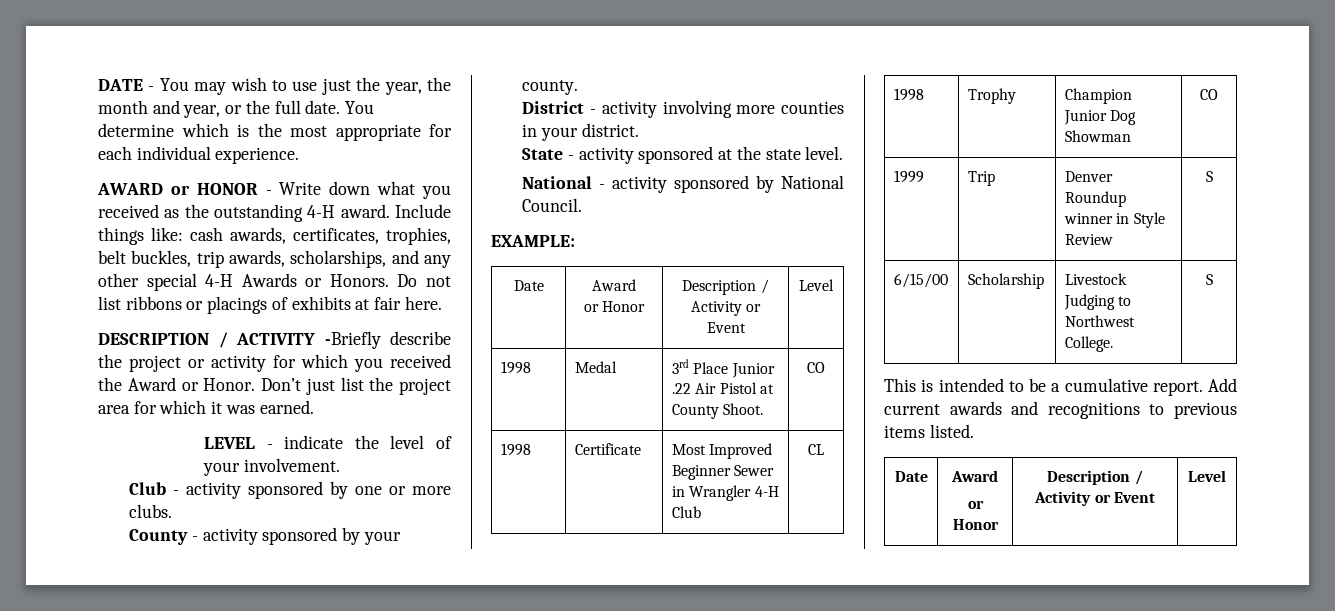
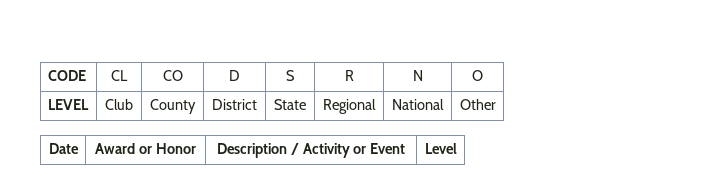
[98,77,451,95] [98,100,375,118] [98,123,452,141] [98,146,300,164] [97,181,451,199] [98,204,451,222] [98,227,451,245] [98,250,451,268] [98,273,451,291] [98,296,442,314] [98,331,451,349] [98,354,451,372] [98,377,451,395] [98,400,314,414] [203,435,452,449] [202,458,340,476] [129,481,451,499] [129,504,173,518] [129,527,401,545] [522,80,579,95] [522,100,844,118] [522,123,639,141] [522,146,844,164] [522,175,844,193] [522,198,583,212] [491,235,575,247] [513,280,544,291] [592,279,636,291] [583,301,646,312] [682,279,769,295] [690,301,762,316] [706,322,746,333] [799,279,834,291] [500,361,531,374] [574,361,617,373] [671,359,775,378] [671,382,774,394] [671,403,764,419] [807,362,825,373] [500,443,531,456] [574,443,641,455] [671,443,773,459] [671,465,775,480] [671,485,779,501] [671,506,701,518] [808,444,824,455] [893,88,924,101] [967,88,1016,104] [1064,88,1132,104] [1063,110,1137,125] [1064,130,1131,142] [1200,89,1218,100] [893,170,924,183] [967,171,995,186] [1064,171,1113,182] [1064,191,1126,207] [1063,212,1165,228] [1064,234,1113,245] [1205,171,1213,182] [893,273,948,288] [967,273,1044,289] [1064,273,1127,285] [1063,294,1132,310] [1064,315,1135,327] [1064,336,1113,352] [1205,274,1213,285] [884,378,1237,396] [884,401,1237,419] [884,424,974,438] [894,471,928,482] [951,470,998,482] [967,500,984,509] [952,519,999,530] [1047,470,1143,485] [1034,491,1155,506] [1188,470,1226,482] DATE - You may wish to use just the year, the month and year, or the full date. You determine which is the most appropriate for each individual experience. // AWARD or HONOR - Write down what you received as the outstanding 4-H award. Include things like: cash awards, certificates, trophies, belt buckles, trip awards, scholarships, and any other special 4-H Awards or Honors. Do not list ribbons or placings of exhibits at fair here. // DESCRIPTION / ACTIVITY -Briefly describe the project or activity for which you received the Award or Honor. Don’t just list the project area for which it was earned. // LEVEL - indicate the level of your involvement. // Club - activity sponsored by one or more clubs. // County - activity sponsored by your county. // District - activity involving more counties in your district. // State - activity sponsored at the state level. // National - activity sponsored by National Council. // EXAMPLE: // Date | Award // or Honor | Description / Activity or Event | Level // 1998 | Medal | 3rd Place Junior .22 Air Pistol at County Shoot. | CO // 1998 | Certificate | Most Improved Beginner Sewer in Wrangler 4-H Club | CL // 1998 | Trophy | Champion Junior Dog Showman | CO // 1999 | Trip | Denver Roundup winner in Style Review | S // 6/15/00 | Scholarship | Livestock Judging to Northwest College. | S // This is intended to be a cumulative report. Add current awards and recognitions to previous items listed. // Date | Award // or Honor | Description / Activity or Event | Level -> [47,70,86,81] [111,70,128,81] [162,70,183,81] [229,70,240,81] [286,70,295,81] [344,70,354,81] [412,70,423,81] [472,70,483,81] [47,99,89,110] [105,99,133,110] [150,99,196,114] [212,99,257,110] [274,99,306,110] [323,99,376,114] [392,99,444,110] [459,99,496,110] [48,143,79,154] [95,143,196,154] [216,143,406,158] [424,143,457,154] CODE | CL | CO | D | S | R | N | O // LEVEL | Club | County | District | State | Regional | National | Other // Date | Award or Honor | Description / Activity or Event | Level

